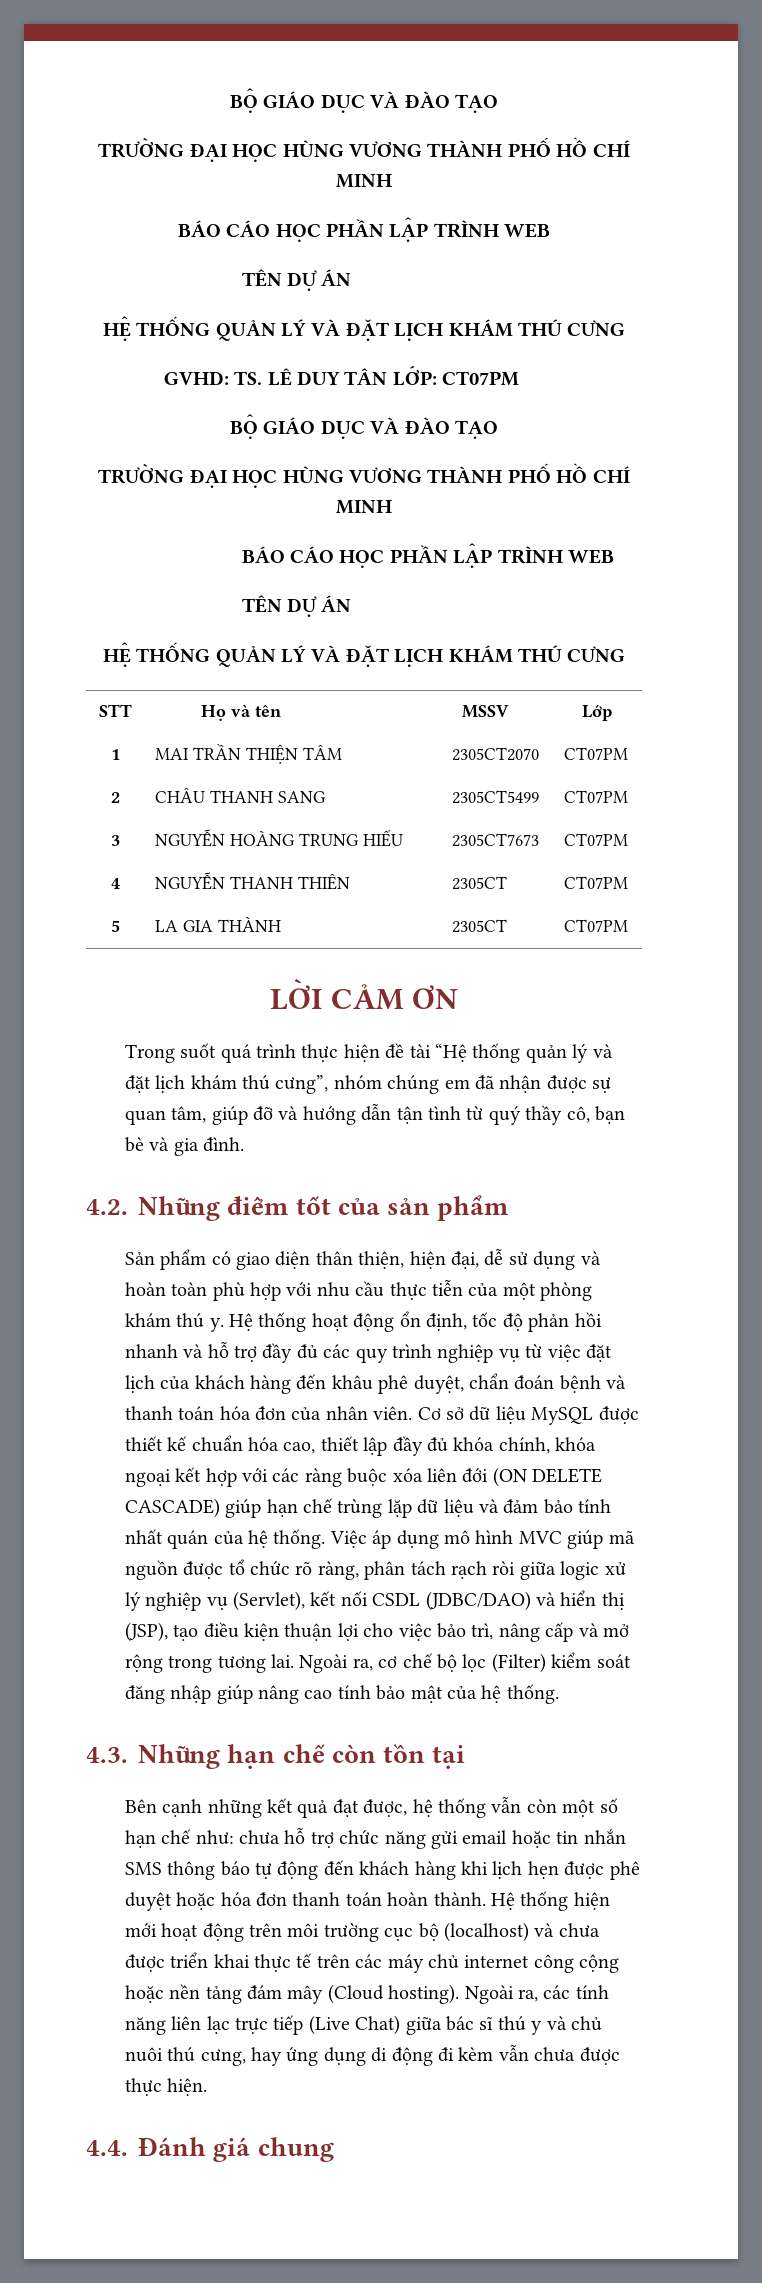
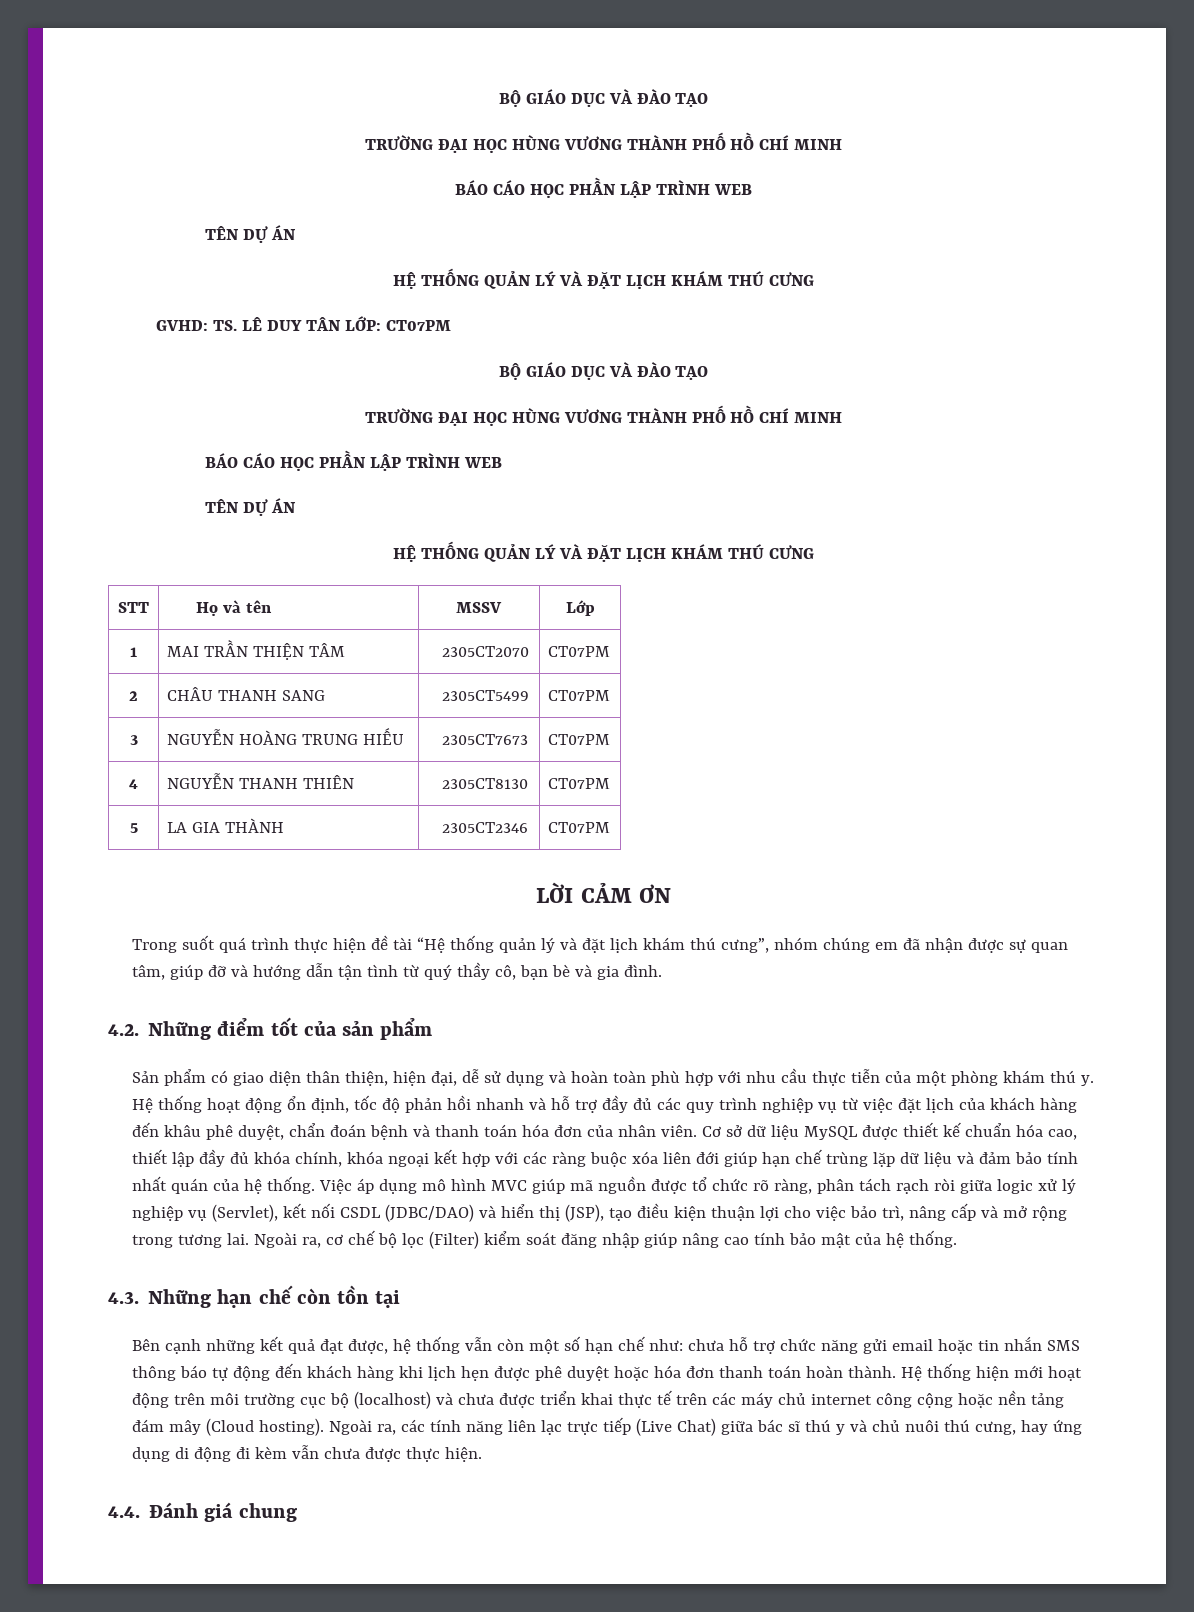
[452,876,508,890] 2305CT -> [441,778,528,789] 2305CT8130
[452,919,508,933] 2305CT -> [441,822,528,833] 2305CT2346
[492,1467,603,1487] [124,1498,220,1518] (ON DELETE CASCADE) -> (720, 1157) none

